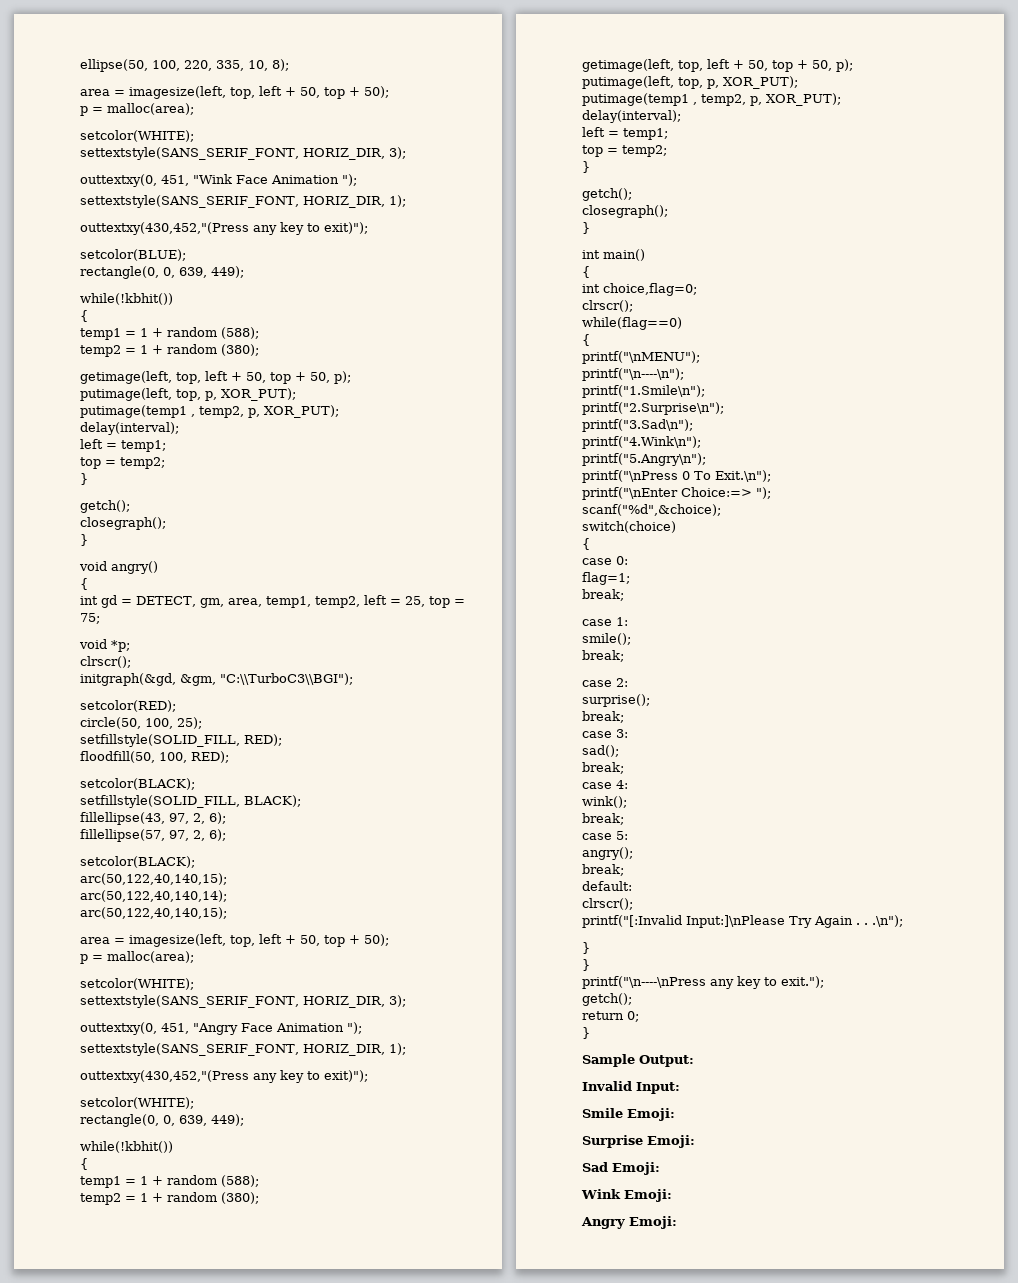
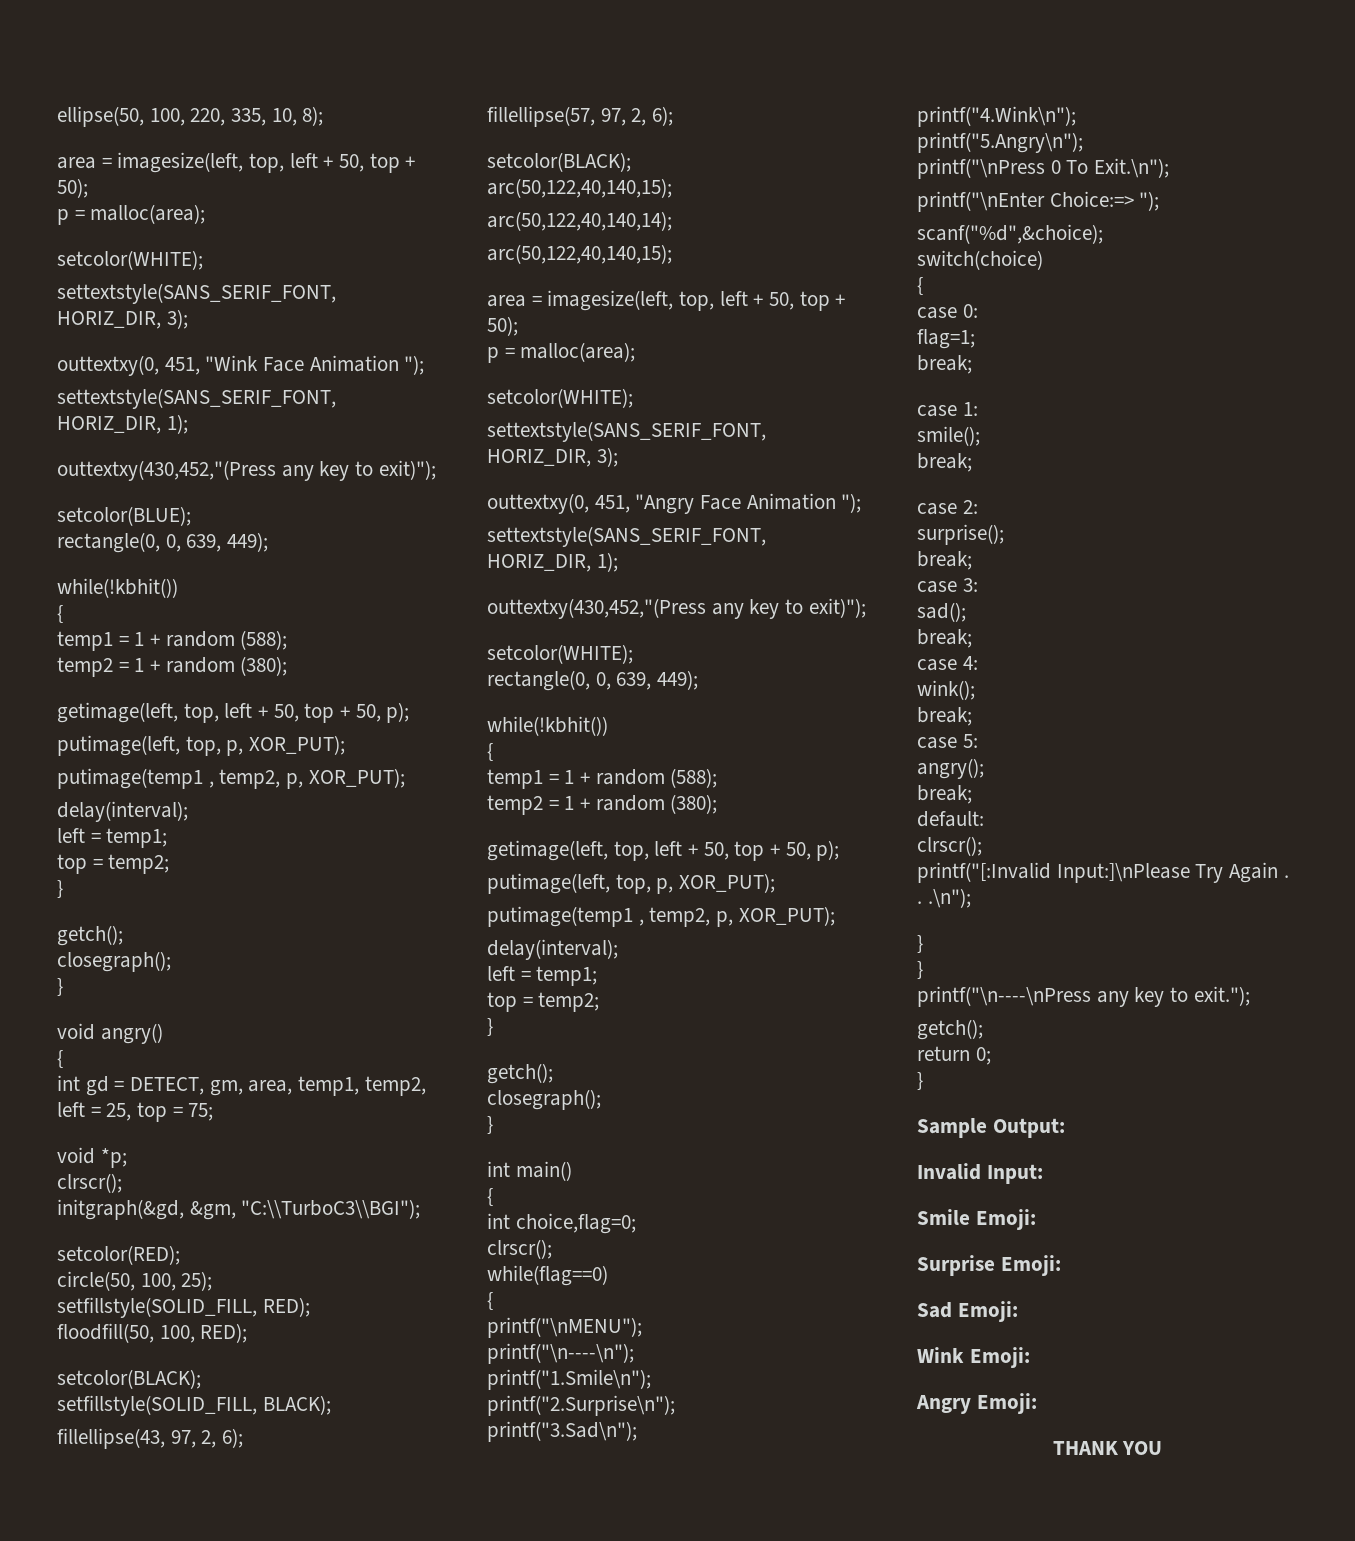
(677, 1222) none -> [1052,1441,1163,1455] // THANK YOU

